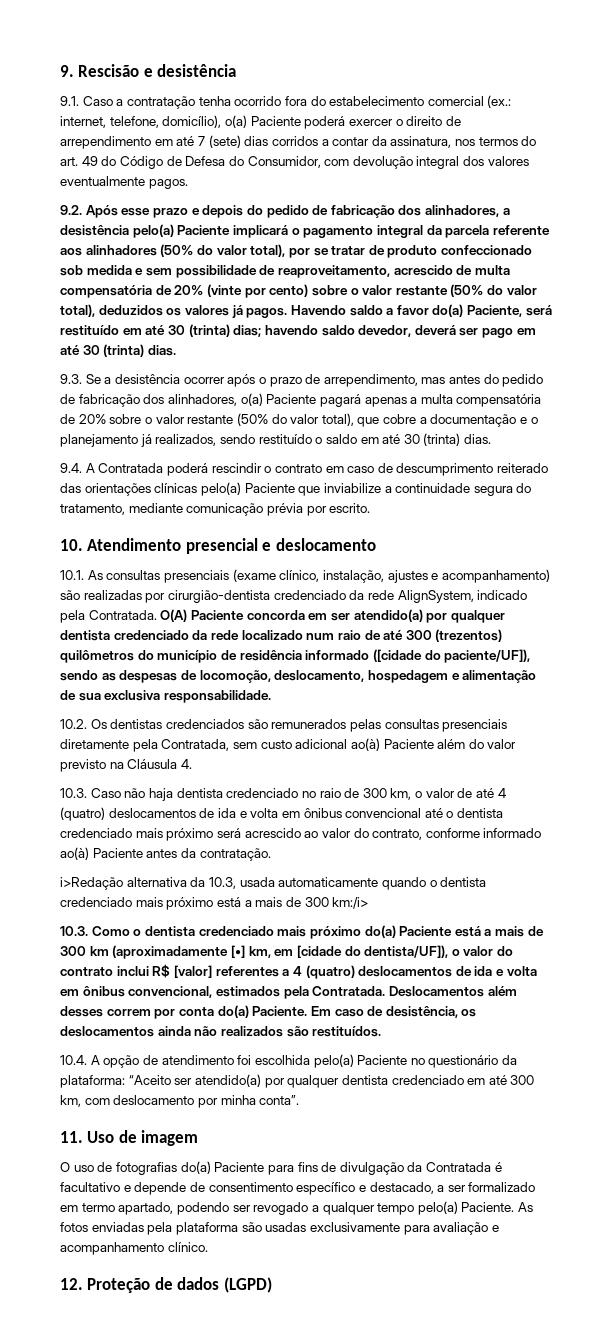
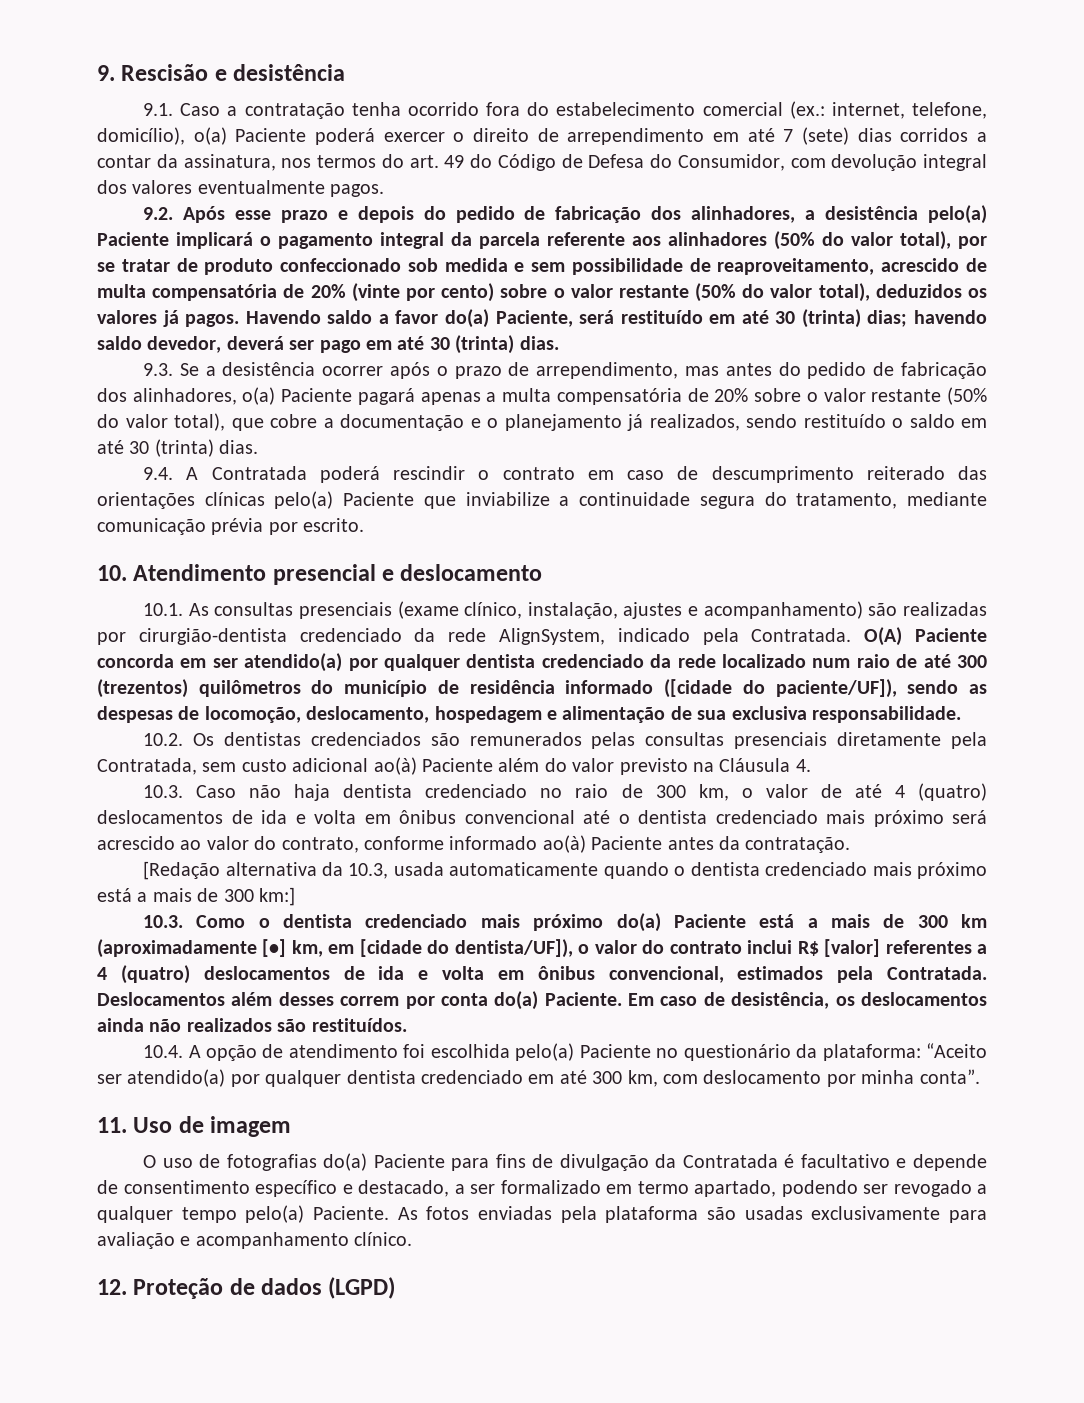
[60,877,123,890] i>Redação -> [143,861,221,880] [Redação
[332,897,369,909] km:/i> -> [259,887,295,906] km:]

